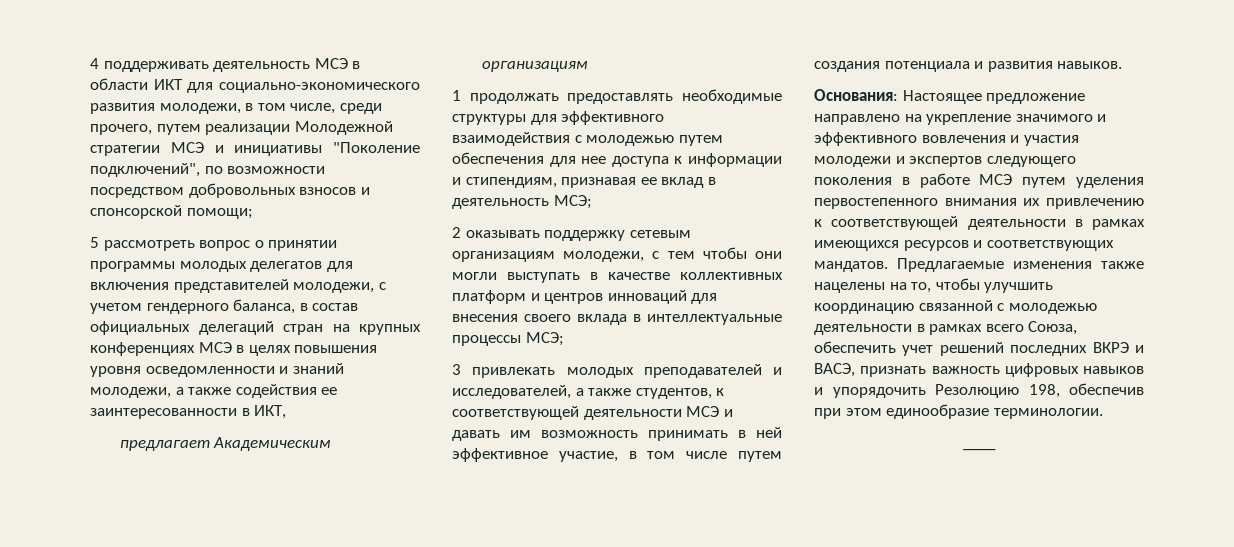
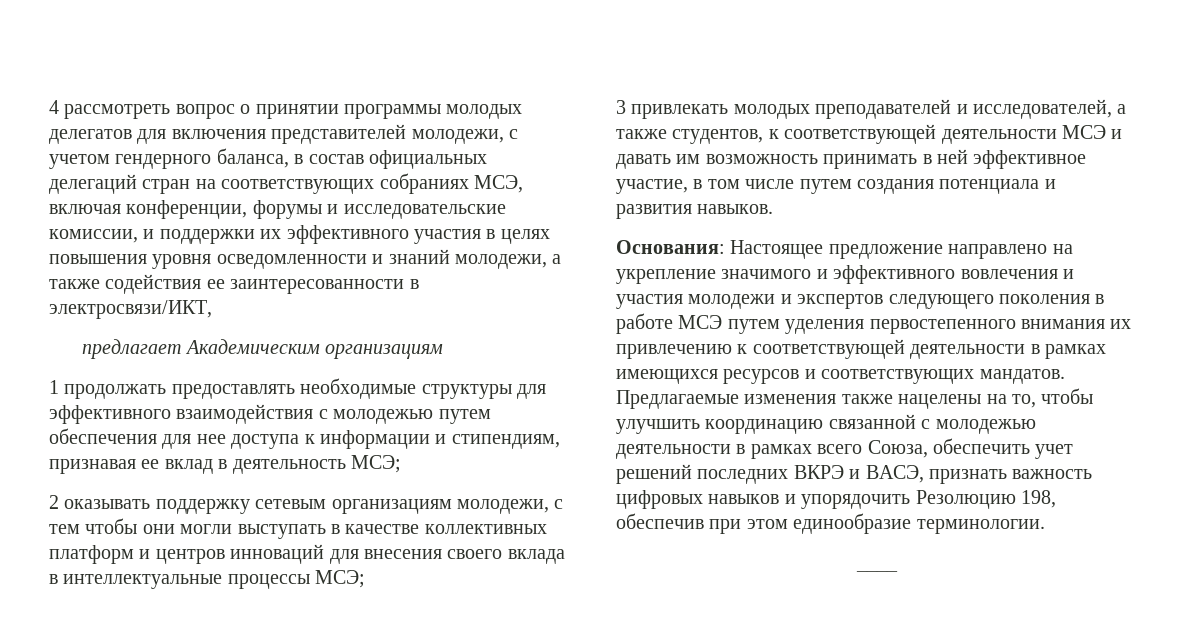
[103,58,361,72] [90,78,420,93] [90,103,382,114] [90,121,393,135] [90,142,420,156] [90,163,326,177] [90,183,370,198] [90,205,253,219] [90,237,99,248] поддерживать деятельность МСЭ в области ИКТ для социально-экономического развития молодежи, в том числе, среди прочего, путем реализации Молодежной стратегии МСЭ и инициативы "Поколение подключений", по возможности посредством добровольных взносов и спонсорской помощи; // 5 -> (59, 107) none
[359,324,421,335] [90,342,232,356] крупных конференциях МСЭ -> [221,173,523,194] [49,200,506,219] [49,225,481,244] соответствующих собраниях МСЭ, включая конференции, форумы и исследовательские комиссии, и поддержки их эффективного участия
[254,405,287,419] ИКТ, -> [49,300,212,319] электросвязи/ИКТ,

